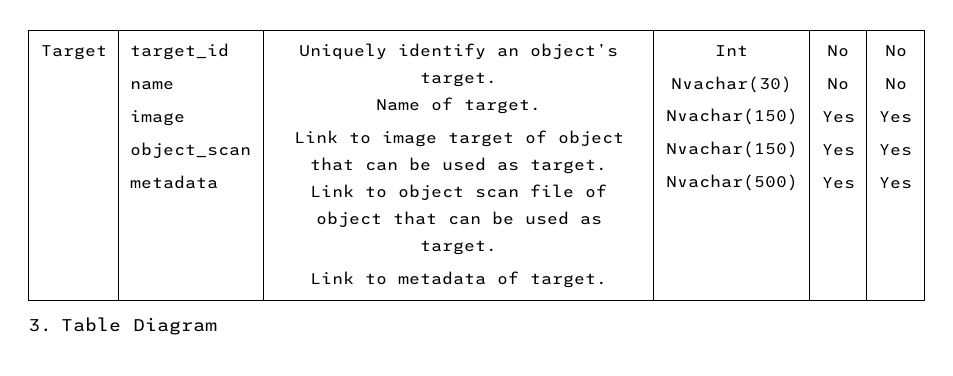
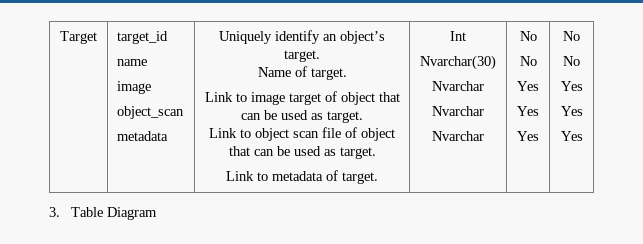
[671,76,792,93] [665,108,798,125] [665,141,798,158] [665,174,798,191] Nvachar(30) // Nvachar(150) // Nvachar(150) // Nvachar(500) -> [420,55,497,70] [432,81,485,91] [432,106,485,116] [432,131,485,141] Nvarchar(30) // Nvarchar // Nvarchar // Nvarchar

